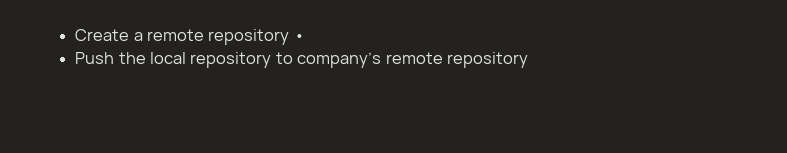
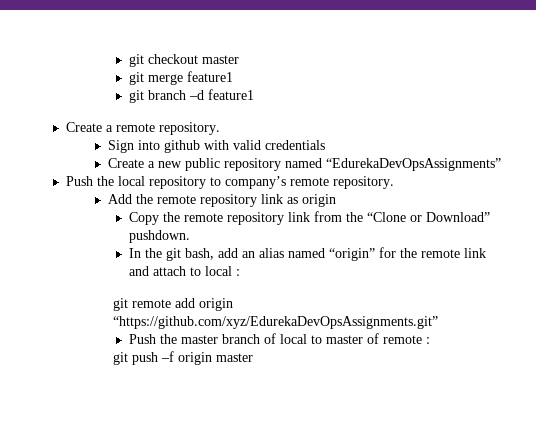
[75,29,305,45] Create a remote repository • -> [128,54,239,67] [128,71,233,85] [128,89,254,103] [65,122,220,135] [107,140,325,153] [107,158,501,171] git checkout master // git merge feature1 // git branch –d feature1 // Create a remote repository. // Sign into github with valid credentials // Create a new public repository named “EdurekaDevOpsAssignments”
[447,52,529,68] repository -> [332,176,394,189] [107,194,336,207] [128,211,490,225] [128,230,190,243] [128,247,486,261] [128,266,240,276] [113,298,234,311] [113,316,439,329] [128,333,430,344] [113,351,254,365] repository. // Add the remote repository link as origin // Copy the remote repository link from the “Clone or Download” pushdown. // In the git bash, add an alias named “origin” for the remote link and attach to local : // git remote add origin “https://github.com/xyz/EdurekaDevOpsAssignments.git” // Push the master branch of local to master of remote : // git push –f origin master

